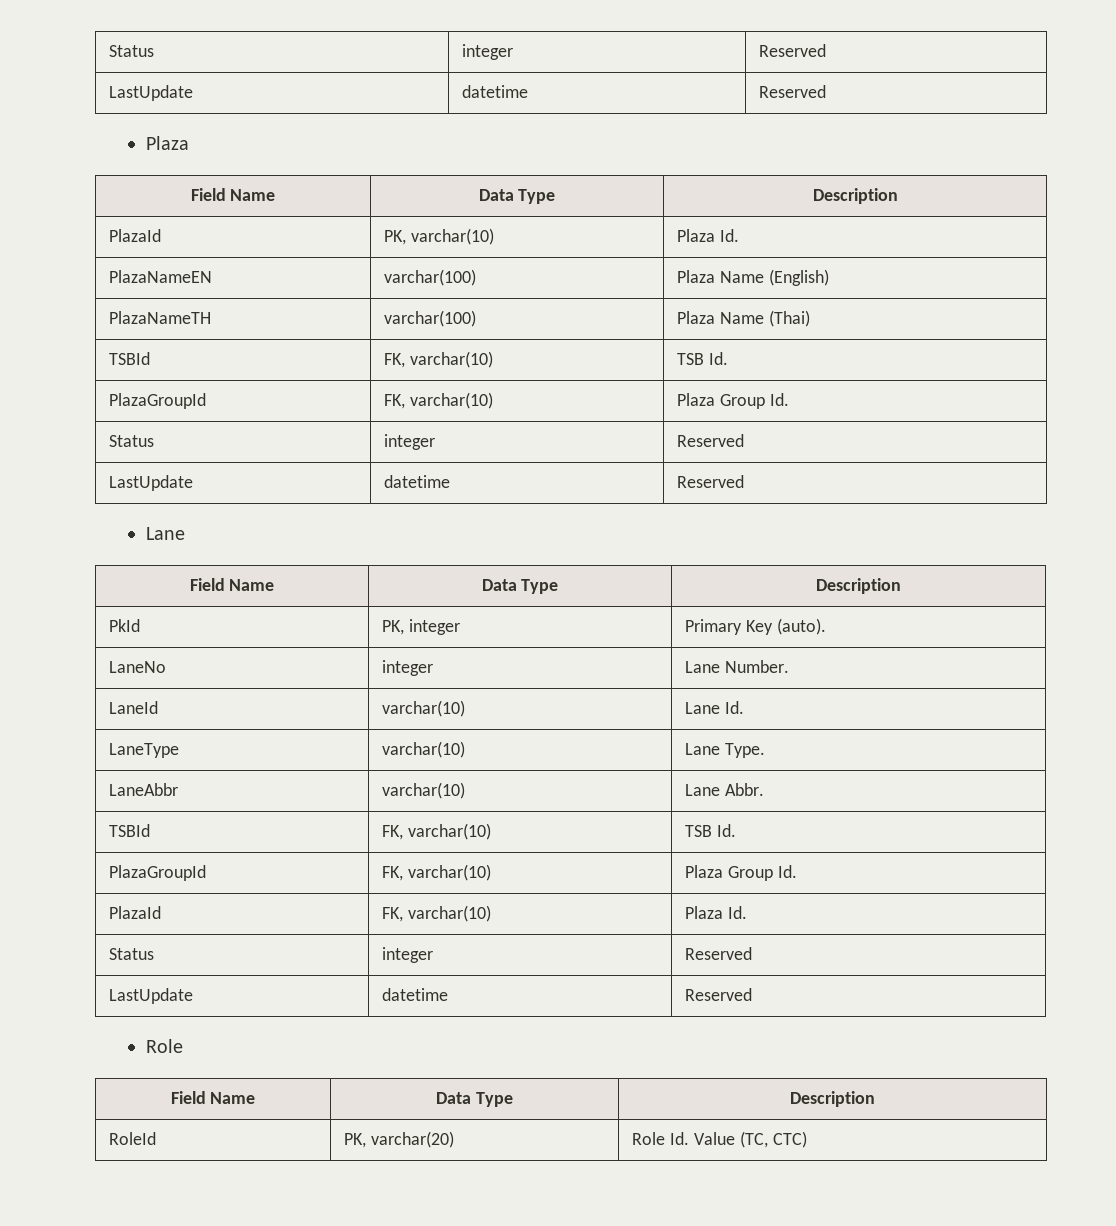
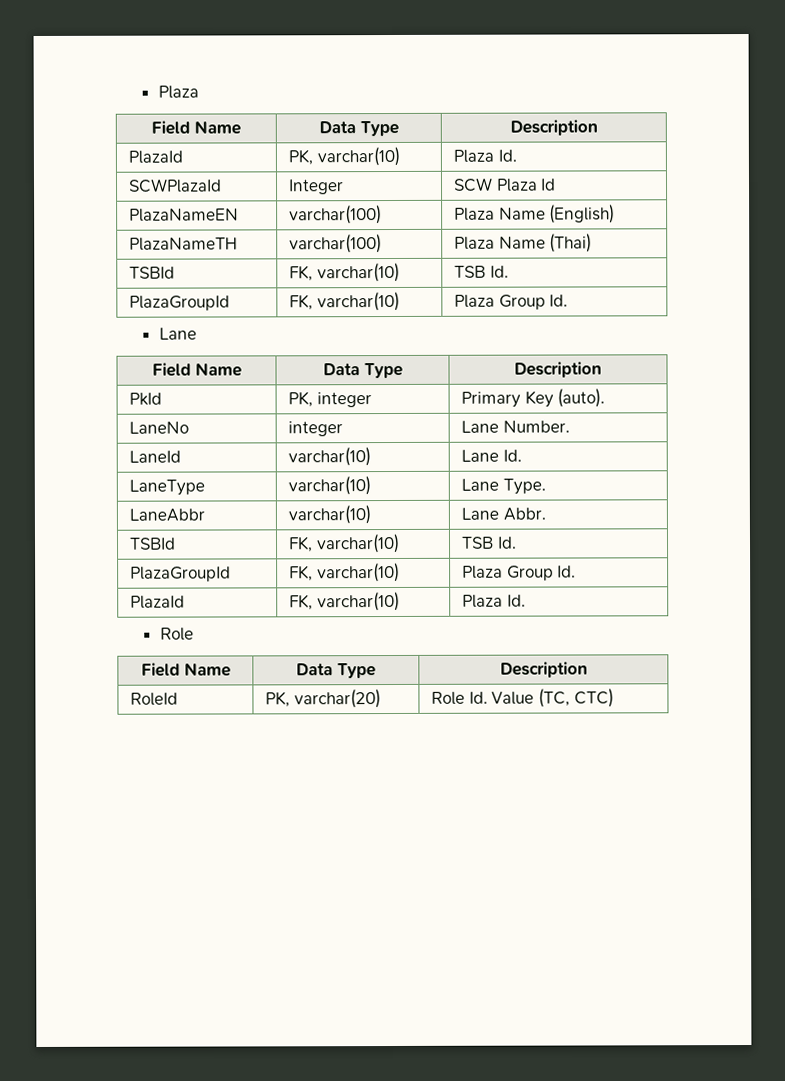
[109,45,155,57] [462,44,514,60] [759,44,827,57] [109,85,194,101] [462,85,529,98] [759,85,827,98] Status | integer | Reserved // LastUpdate | datetime | Reserved // -> (157, 92) none
(739, 235) none -> [128,178,223,193] [288,179,345,195] [453,177,557,192] // SCWPlazaId | Integer | SCW Plaza Id
[109,435,155,447] [384,434,436,450] [677,434,745,447] [109,475,194,491] [384,475,451,488] [677,475,745,488] // Status | integer | Reserved // LastUpdate | datetime | Reserved -> (569, 300) none
[109,948,155,960] [382,947,434,963] [685,947,753,960] [109,988,194,1004] [382,988,449,1001] [685,988,753,1001] // Status | integer | Reserved // LastUpdate | datetime | Reserved -> (526, 600) none

